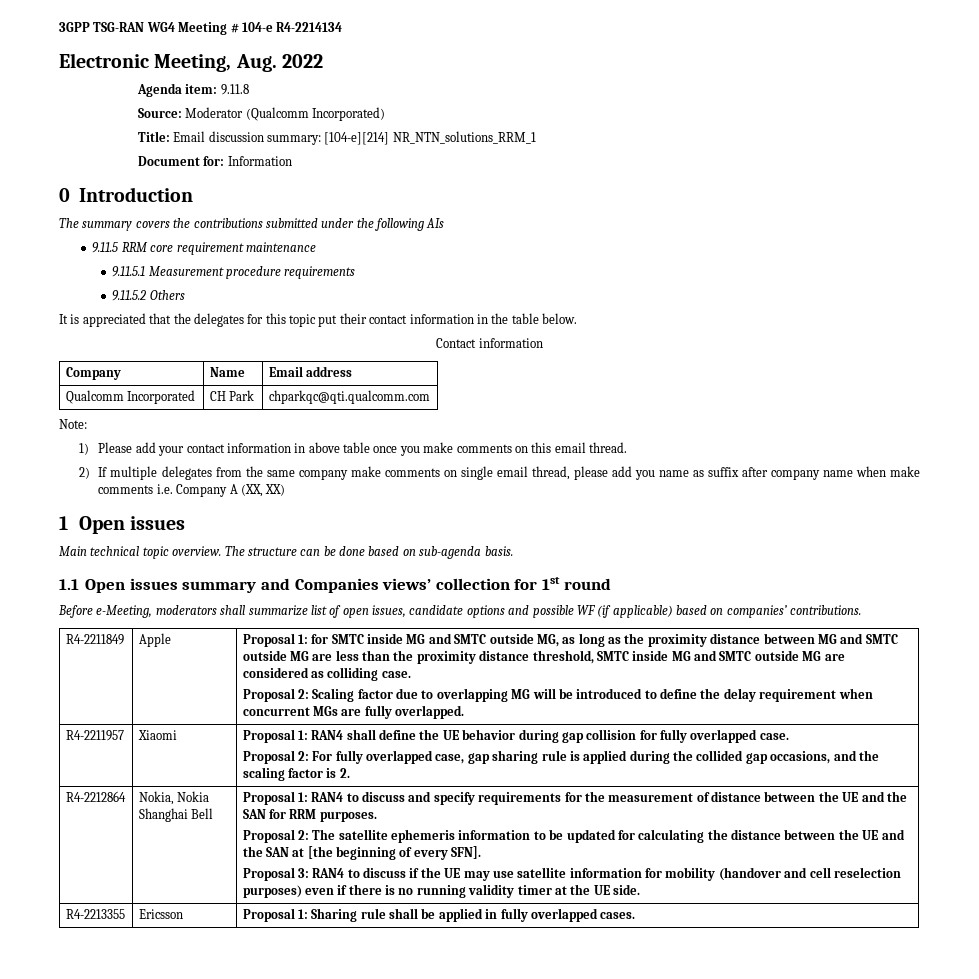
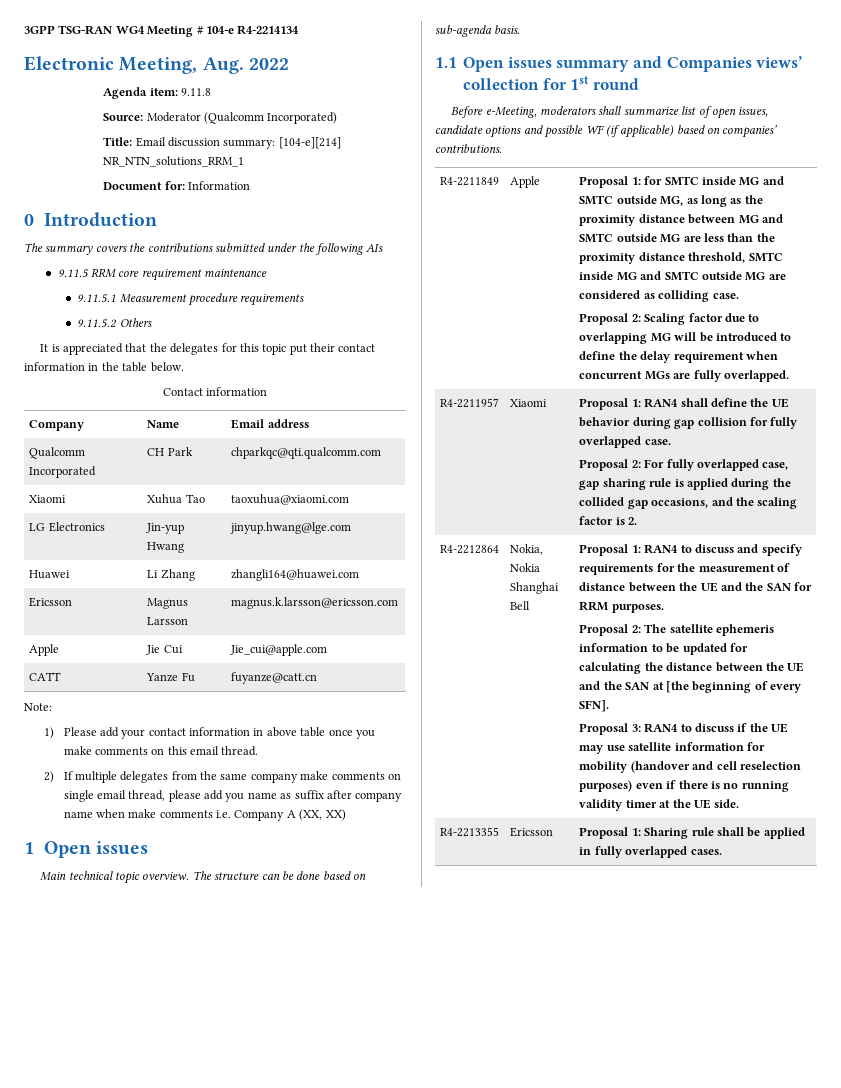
(430, 397) none -> [29,495,67,503] [147,494,205,504] [231,494,350,505] [29,522,105,532] [146,523,185,534] [147,542,185,553] [230,522,352,534] [29,570,71,579] [147,569,195,581] [231,569,360,581] [29,597,73,607] [147,598,189,609] [147,617,189,625] [231,597,399,609] [29,644,60,656] [146,645,183,655] [230,644,328,656] [29,672,62,681] [146,672,195,682] [231,672,318,684] // Xiaomi | Xuhua Tao | taoxuhua@xiaomi.com // LG Electronics | Jin-yup Hwang | jinyup.hwang@lge.com // Huawei | Li Zhang | zhangli164@huawei.com // Ericsson | Magnus Larsson | magnus.k.larsson@ericsson.com // Apple | Jie Cui | Jie_cui@apple.com // CATT | Yanze Fu | fuyanze@catt.cn

